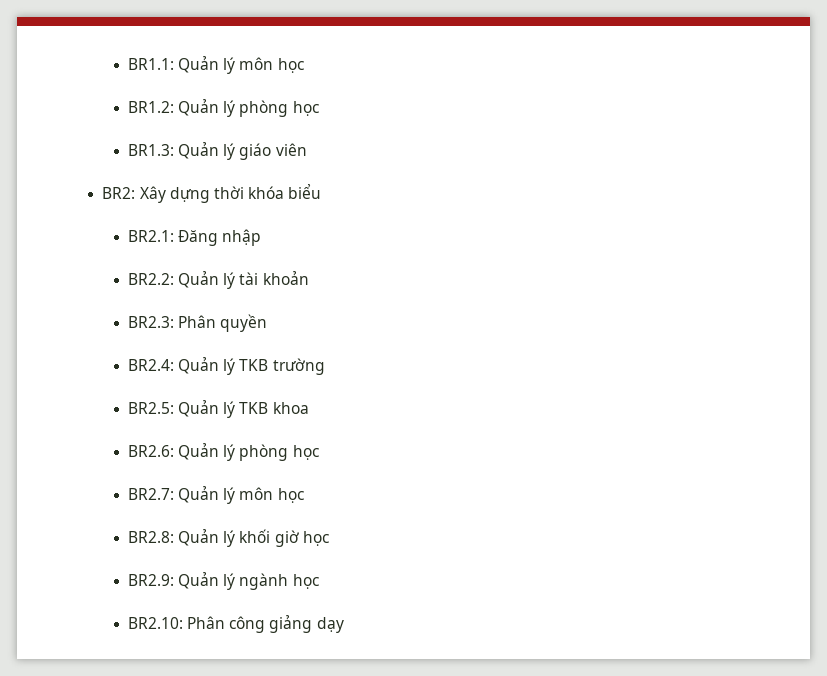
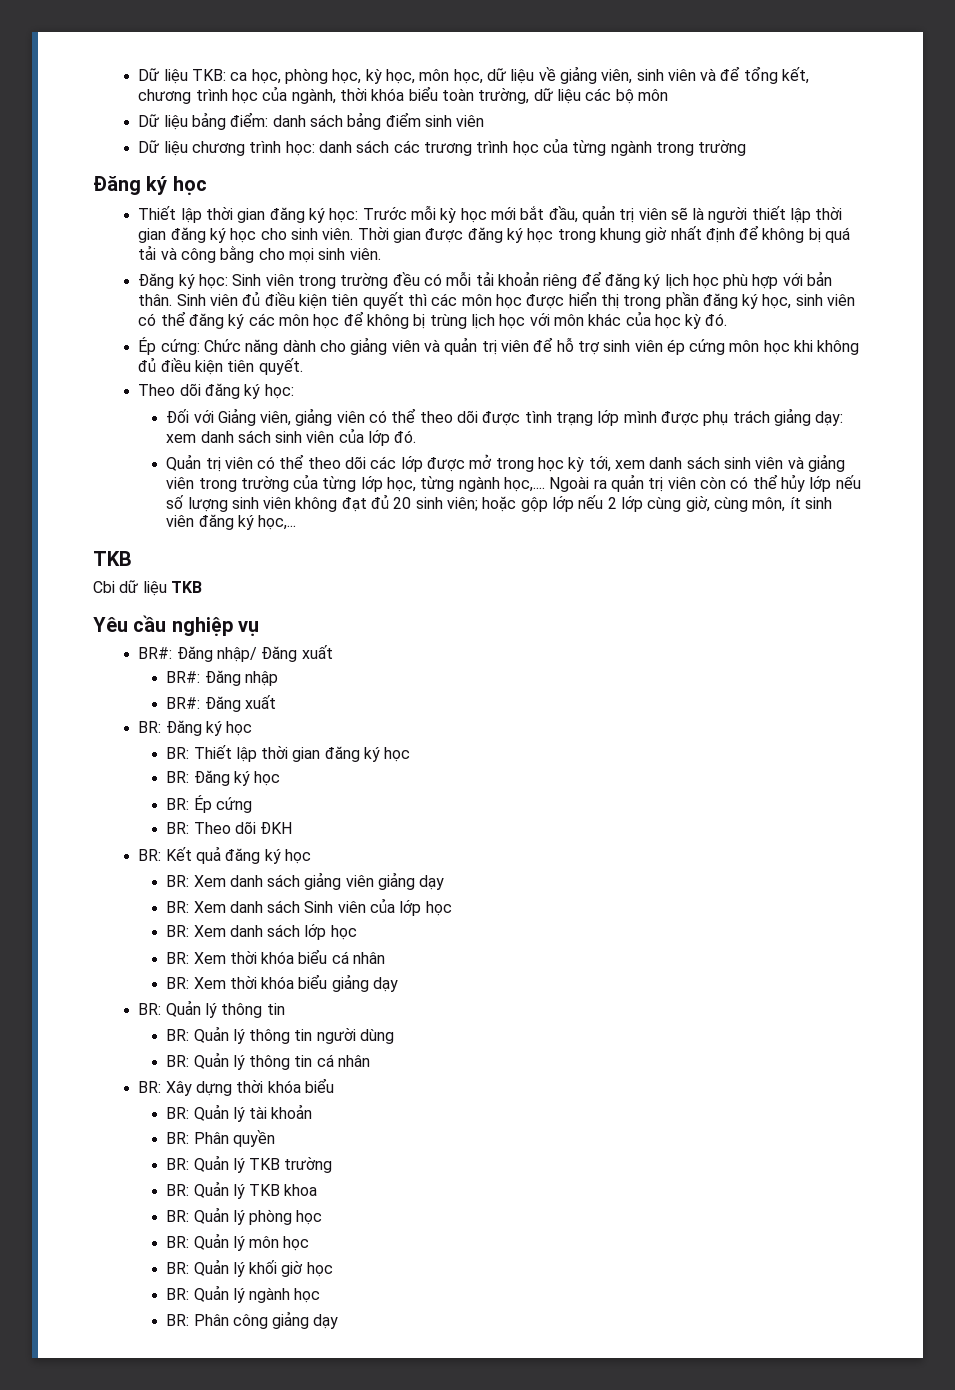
[127,56,304,74] [127,99,319,117] [127,142,307,160] [102,187,136,199] BR1.1: Quản lý môn học // BR1.2: Quản lý phòng học // BR1.3: Quản lý giáo viên // BR2: -> [138,66,810,84] [138,86,668,104] [138,112,485,130] [138,138,747,156] [93,176,207,195] [138,205,843,223] [138,225,851,243] [138,245,381,263] [138,271,833,289] [138,291,856,309] [138,311,728,329] [138,337,860,355] [138,357,303,375] [138,383,294,399] [166,408,844,426] [166,428,417,446] [166,454,845,472] [166,474,861,492] [166,494,832,512] [166,514,297,530] [93,551,132,566] [93,580,202,596] [93,615,260,636] [138,645,333,662] [166,670,278,686] [166,695,276,712] [138,720,253,736] [166,745,411,762] [166,770,281,786] [166,795,252,813] [166,821,293,834] [138,846,311,864] [166,872,445,890] [166,898,452,916] [166,924,357,940] [166,949,386,964] [166,974,399,992] [138,1000,285,1018] [166,1026,395,1044] [166,1052,371,1070] [138,1081,162,1093] Dữ liệu TKB: ca học, phòng học, kỳ học, môn học, dữ liệu về giảng viên, sinh viên và để tổng kết, chương trình học của ngành, thời khóa biểu toàn trường, dữ liệu các bộ môn // Dữ liệu bảng điểm: danh sách bảng điểm sinh viên // Dữ liệu chương trình học: danh sách các trương trình học của từng ngành trong trường // Đăng ký học // Thiết lập thời gian đăng ký học: Trước mỗi kỳ học mới bắt đầu, quản trị viên sẽ là người thiết lập thời gian đăng ký học cho sinh viên. Thời gian được đăng ký học trong khung giờ nhất định để không bị quá tải và công bằng cho mọi sinh viên. // Đăng ký học: Sinh viên trong trường đều có mỗi tải khoản riêng để đăng ký lịch học phù hợp với bản thân. Sinh viên đủ điều kiện tiên quyết thì các môn học được hiển thị trong phần đăng ký học, sinh viên có thể đăng ký các môn học để không bị trùng lịch học với môn khác của học kỳ đó. // Ép cứng: Chức năng dành cho giảng viên và quản trị viên để hỗ trợ sinh viên ép cứng môn học khi không đủ điều kiện tiên quyết. // Theo dõi đăng ký học: // Đối với Giảng viên, giảng viên có thể theo dõi được tình trạng lớp mình được phụ trách giảng dạy: xem danh sách sinh viên của lớp đó. // Quản trị viên có thể theo dõi các lớp được mở trong học kỳ tới, xem danh sách sinh viên và giảng viên trong trường của từng lớp học, từng ngành học,.... Ngoài ra quản trị viên còn có thể hủy lớp nếu số lượng sinh viên không đạt đủ 20 sinh viên; hoặc gộp lớp nếu 2 lớp cùng giờ, cùng môn, ít sinh viên đăng ký học,... // TKB // Cbi dữ liệu TKB // Yêu cầu nghiệp vụ // BR#: Đăng nhập/ Đăng xuất // BR#: Đăng nhập // BR#: Đăng xuất // BR: Đăng ký học // BR: Thiết lập thời gian đăng ký học // BR: Đăng ký học // BR: Ép cứng // BR: Theo dõi ĐKH // BR: Kết quả đăng ký học // BR: Xem danh sách giảng viên giảng dạy // BR: Xem danh sách Sinh viên của lớp học // BR: Xem danh sách lớp học // BR: Xem thời khóa biểu cá nhân // BR: Xem thời khóa biểu giảng dạy // BR: Quản lý thông tin // BR: Quản lý thông tin người dùng // BR: Quản lý thông tin cá nhân // BR:
[127,229,262,246] [127,273,174,285] BR2.1: Đăng nhập // BR2.2: -> [166,1107,190,1119] BR:
[127,316,174,328] BR2.3: -> [166,1132,190,1144] BR:
[127,359,174,371] BR2.4: -> [166,1158,190,1170] BR:
[127,402,174,414] BR2.5: -> [166,1184,190,1196] BR:
[127,443,319,461] [127,486,304,504] [127,531,174,543] BR2.6: Quản lý phòng học // BR2.7: Quản lý môn học // BR2.8: -> [166,1207,323,1225] [166,1233,310,1251] [166,1262,190,1274] BR: Quản lý phòng học // BR: Quản lý môn học // BR:
[127,574,174,586] BR2.9: -> [166,1288,190,1300] BR:
[127,617,183,629] BR2.10: -> [166,1314,190,1326] BR:

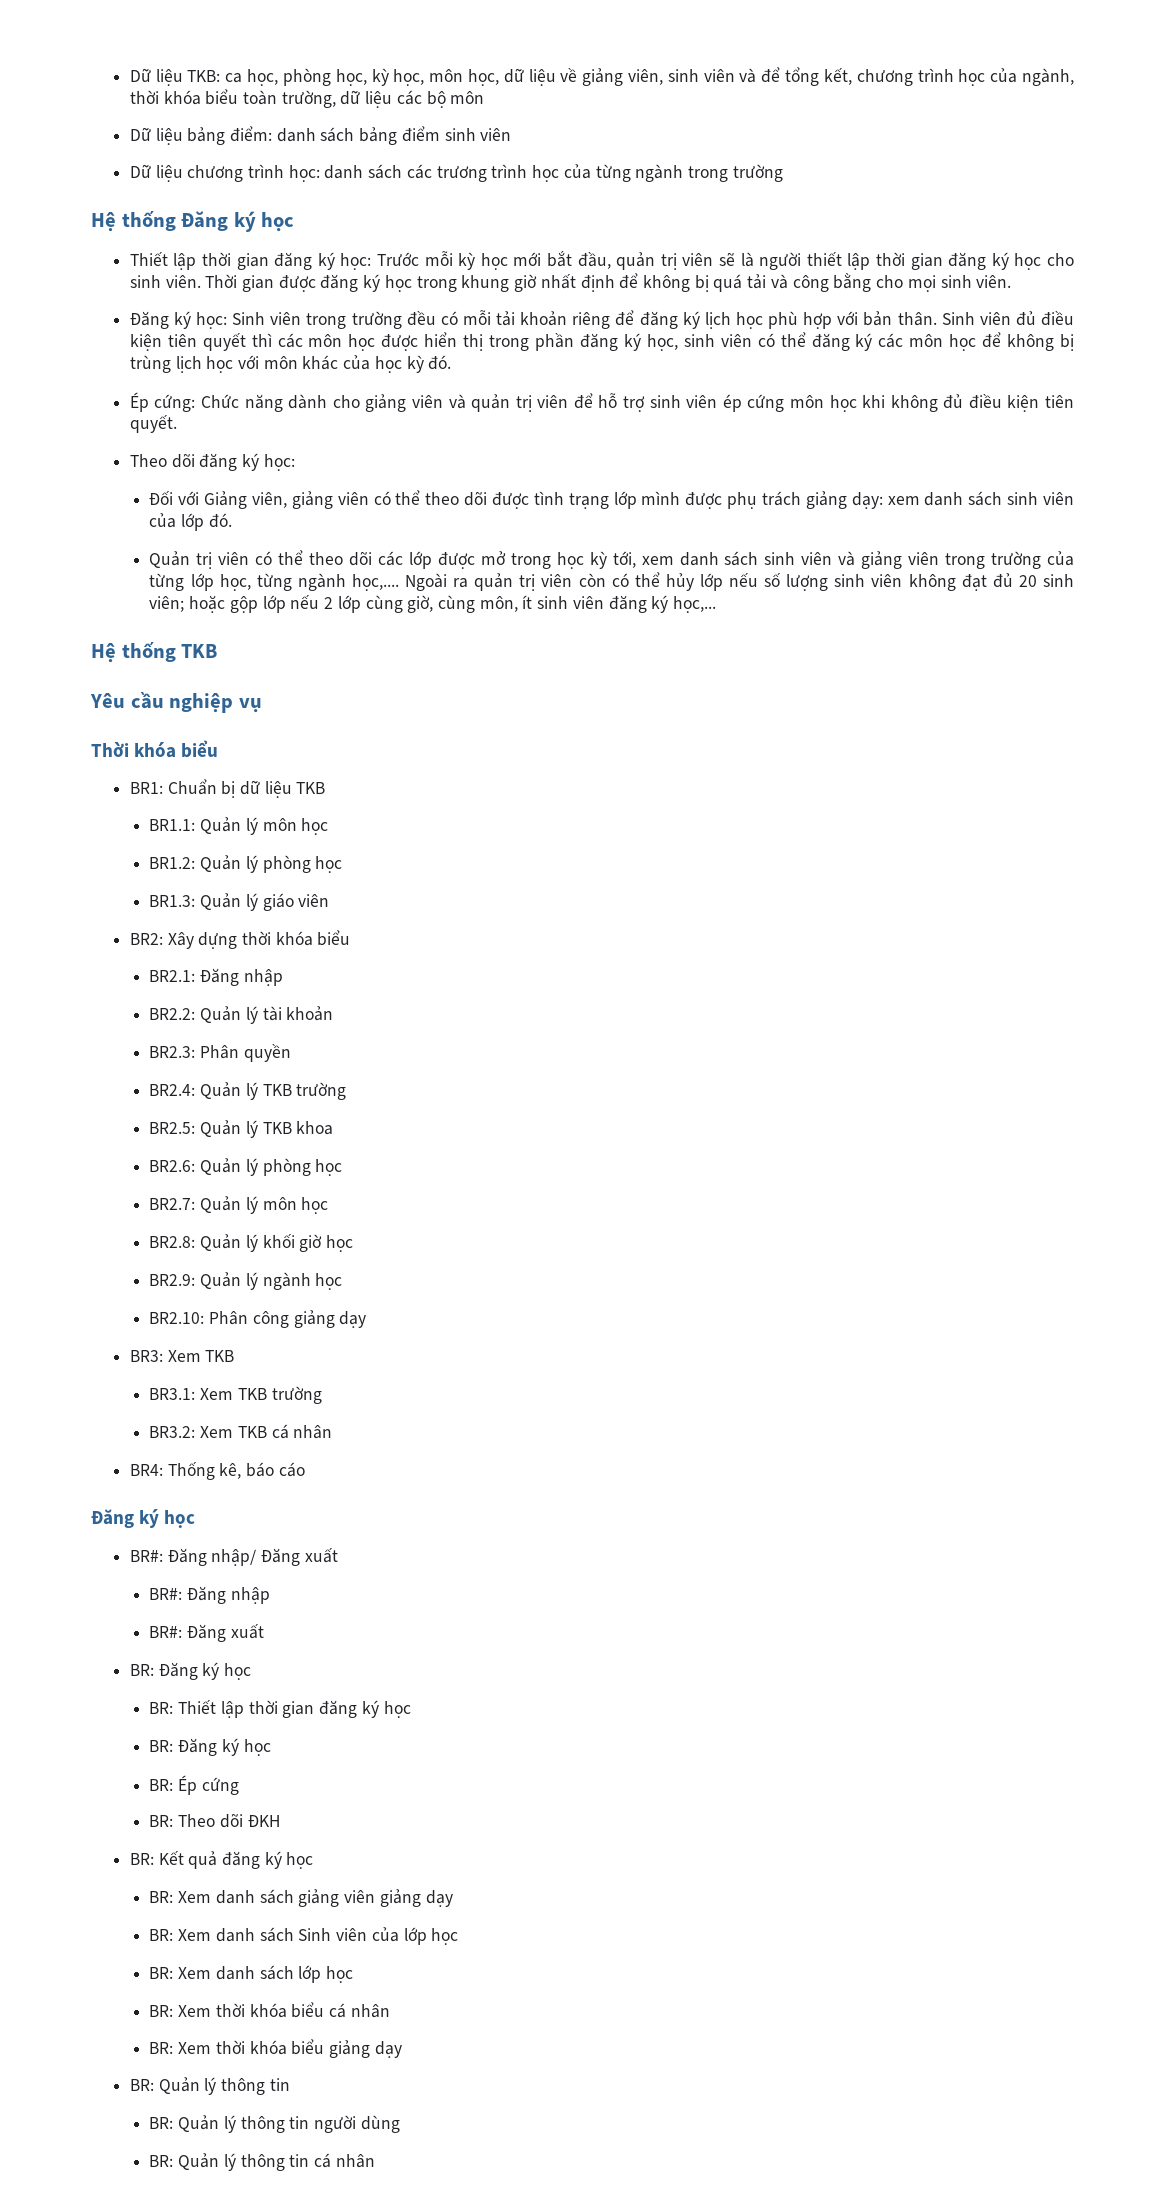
(747, 148) none -> [91,211,176,232] Hệ thống
[93,551,132,566] [93,580,167,596] TKB // Cbi dữ liệu -> [91,642,176,663] Hệ thống
(260, 628) none -> [91,740,219,758] [129,779,326,798] [149,817,329,835] [149,855,343,873] [149,893,330,911] [129,930,351,949] [149,968,283,986] [149,1006,334,1024] [149,1044,291,1062] [149,1082,347,1100] [149,1120,334,1138] [149,1158,343,1176] [149,1196,329,1214] [149,1234,354,1252] [149,1272,343,1290] [149,1310,367,1328] [129,1350,235,1362] [149,1386,322,1404] [149,1424,333,1439] [129,1462,305,1480] [91,1509,196,1528] // Thời khóa biểu // BR1: Chuẩn bị dữ liệu TKB // BR1.1: Quản lý môn học // BR1.2: Quản lý phòng học // BR1.3: Quản lý giáo viên // BR2: Xây dựng thời khóa biểu // BR2.1: Đăng nhập // BR2.2: Quản lý tài khoản // BR2.3: Phân quyền // BR2.4: Quản lý TKB trường // BR2.5: Quản lý TKB khoa // BR2.6: Quản lý phòng học // BR2.7: Quản lý môn học // BR2.8: Quản lý khối giờ học // BR2.9: Quản lý ngành học // BR2.10: Phân công giảng dạy // BR3: Xem TKB // BR3.1: Xem TKB trường // BR3.2: Xem TKB cá nhân // BR4: Thống kê, báo cáo // Đăng ký học
[138,1078,334,1096] [166,1104,313,1122] [166,1130,275,1147] [166,1155,333,1173] [166,1181,318,1199] [166,1207,323,1225] [166,1233,310,1251] [166,1259,333,1277] [166,1285,321,1303] [166,1311,339,1329] // BR: Xây dựng thời khóa biểu // BR: Quản lý tài khoản // BR: Phân quyền // BR: Quản lý TKB trường // BR: Quản lý TKB khoa // BR: Quản lý phòng học // BR: Quản lý môn học // BR: Quản lý khối giờ học // BR: Quản lý ngành học // BR: Phân công giảng dạy -> (375, 2161) none

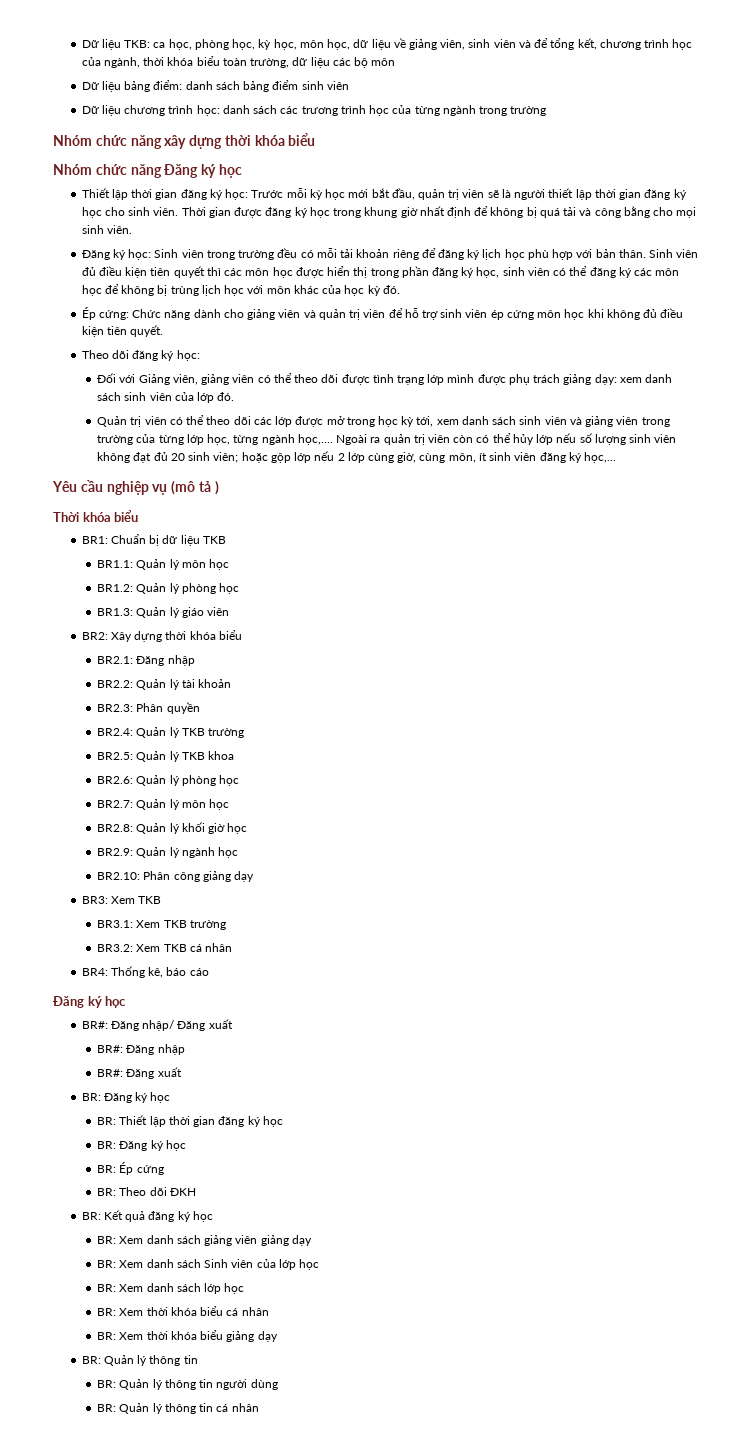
[91,211,176,232] Hệ thống -> [53,133,316,149] [53,164,162,178] Nhóm chức năng xây dựng thời khóa biểu // Nhóm chức năng
[91,642,218,663] // Hệ thống TKB -> (617, 457) none
(262, 705) none -> [171,481,219,495] (mô tả )

